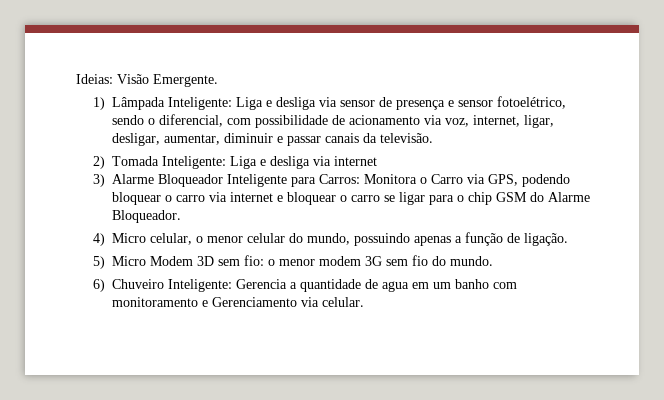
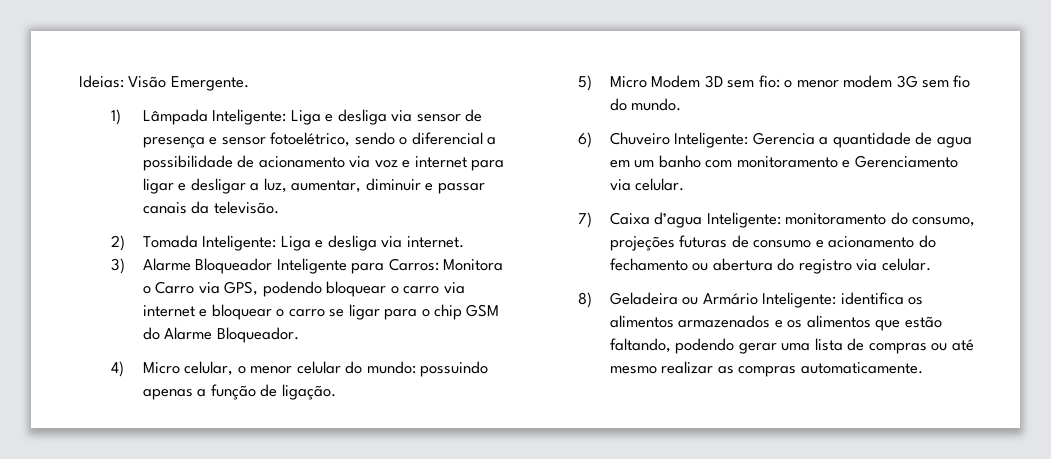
[158,114,251,127] diferencial, com -> [411,132,497,145] diferencial a
[444,115,554,128] [111,133,160,146] voz, internet, ligar, desligar, -> [374,156,505,171] [142,178,287,194] voz e internet para ligar e desligar a luz,
[333,156,377,166] internet -> [406,236,464,248] internet.
[306,233,350,245] mundo, -> [366,361,416,374] mundo:
(364, 302) none -> [577,212,976,228] [609,235,936,251] [609,258,931,274] [577,292,924,308] [609,315,942,331] [609,338,974,354] [609,361,923,377] // 7) Caixa d’agua Inteligente: monitoramento do consumo, projeções futuras de consumo e acionamento do fechamento ou abertura do registro via celular. // 8) Geladeira ou Armário Inteligente: identifica os alimentos armazenados e os alimentos que estão faltando, podendo gerar uma lista de compras ou até mesmo realizar as compras automaticamente.

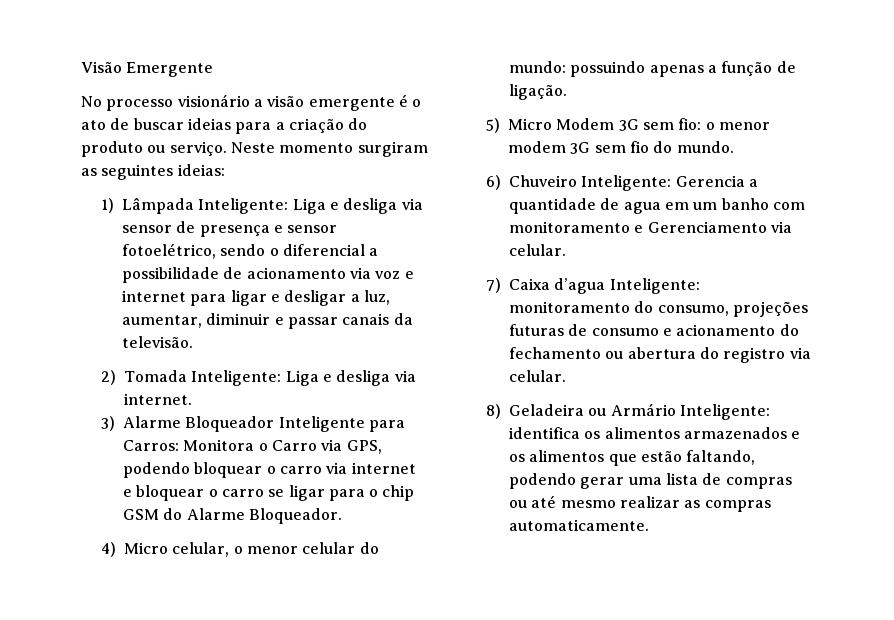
[79,75,249,91] Ideias: Visão Emergente. -> [81,61,214,77] [81,94,422,111] [81,118,368,134] [81,141,428,157] [81,164,225,180] Visão Emergente // No processo visionário a visão emergente é o ato de buscar ideias para a criação do produto ou serviço. Neste momento surgiram as seguintes ideias:
[704,75,723,88] 3D -> [618,119,639,131] 3G

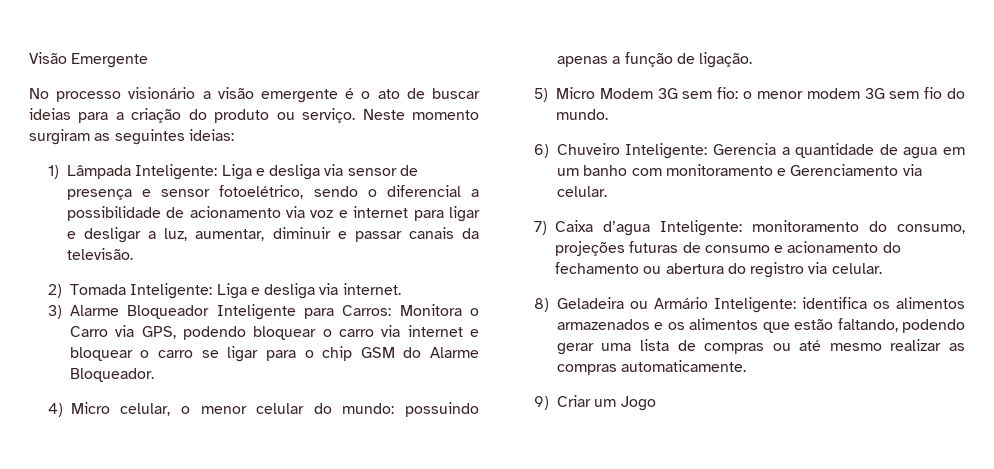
(649, 525) none -> [533,395,656,411] // 9) Criar um Jogo

